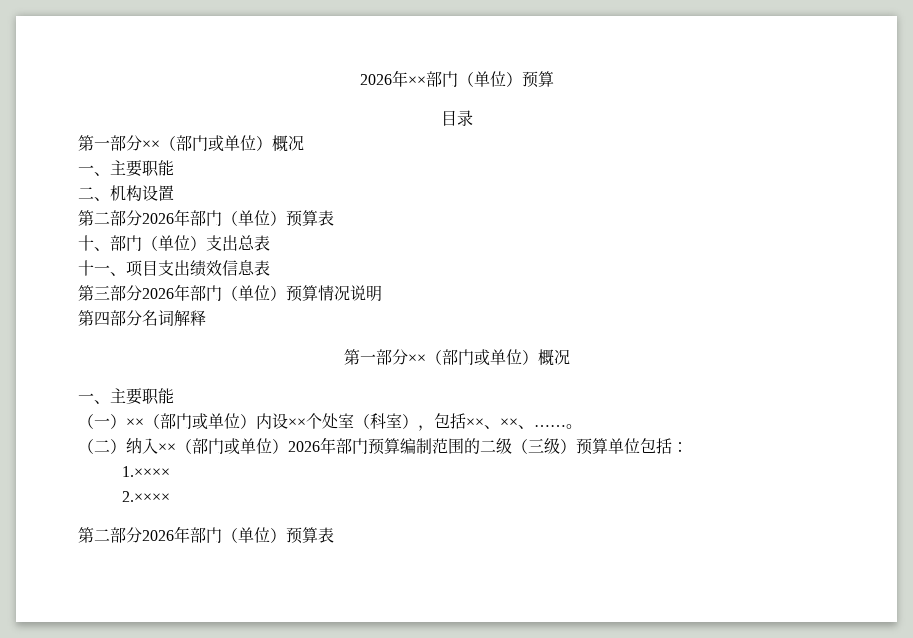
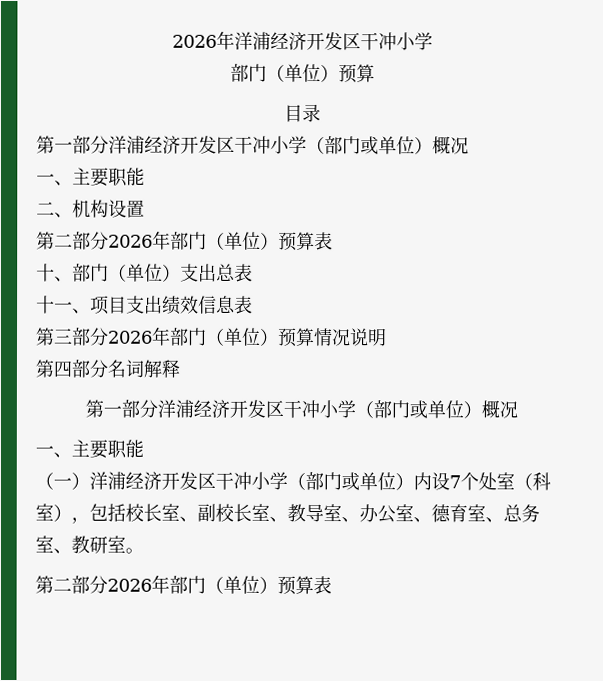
[359,70,426,87] 2026年×× -> [171,30,433,51] 2026年洋浦经济开发区干冲小学 //
[142,140,160,149] ×× -> [108,135,307,155] 洋浦经济开发区干冲小学
[407,354,426,363] ×× -> [156,399,356,419] 洋浦经济开发区干冲小学
[126,418,144,427] ×× -> [89,471,288,490] 洋浦经济开发区干冲小学
[288,418,306,427] ×× -> [449,475,461,489] 7
[466,418,582,429] [78,437,688,455] [121,466,170,477] [121,491,170,502] ××、××、……。 // （二）纳入××（部门或单位）2026年部门预算编制范围的二级（三级）预算单位包括： // 1.×××× // 2.×××× -> [125,503,540,524] [35,535,144,554] 校长室、副校长室、教导室、办公室、德育室、总务室、教研室。

